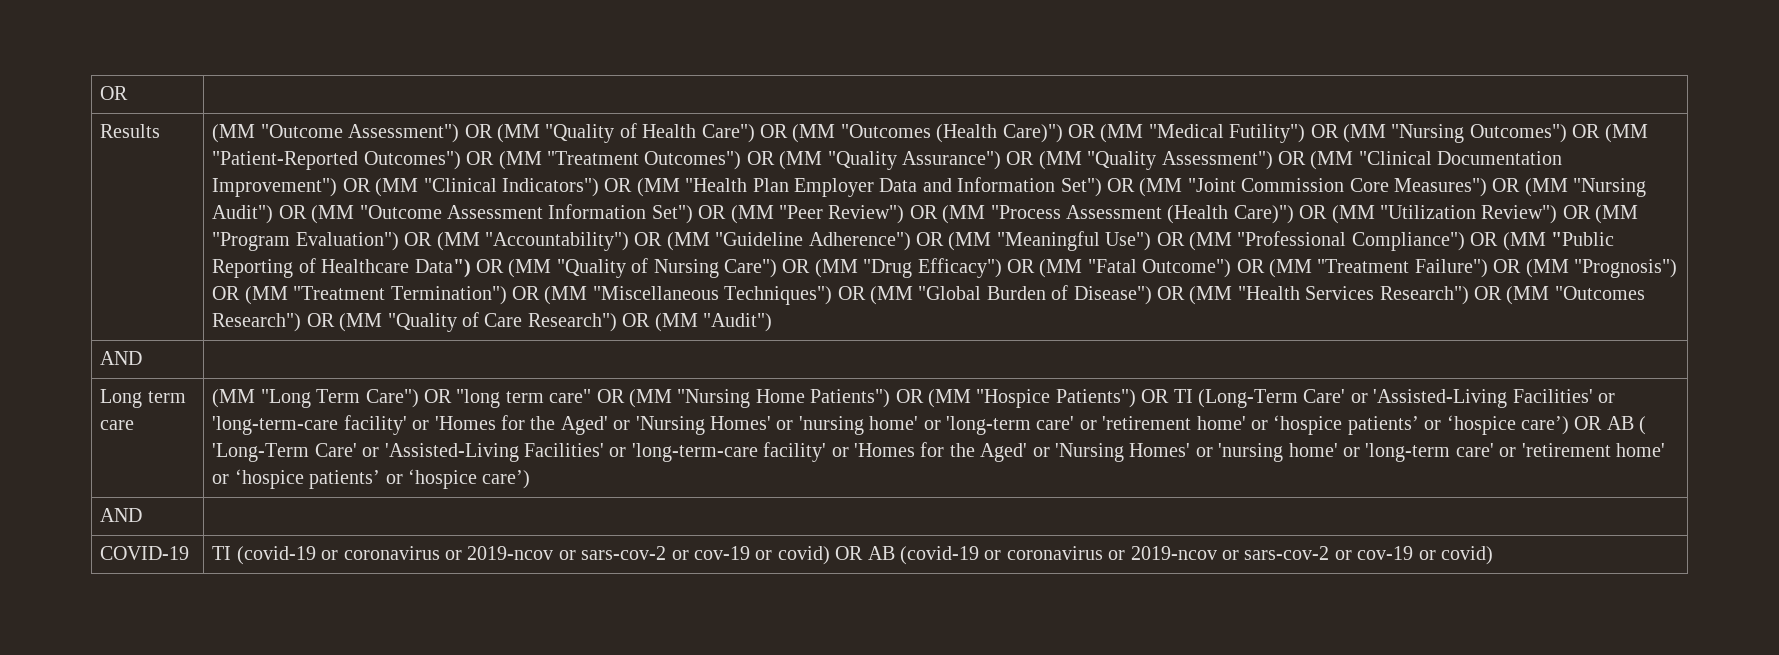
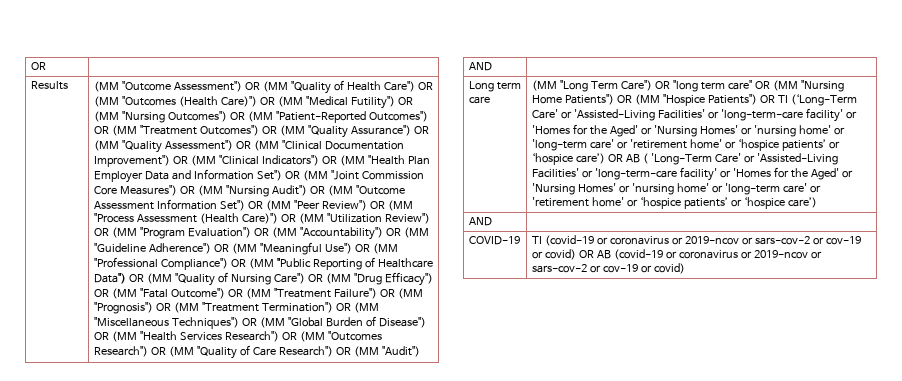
[1198,389,1299,408] (Long-Term -> [790,94,857,106] (‘Long-Term

